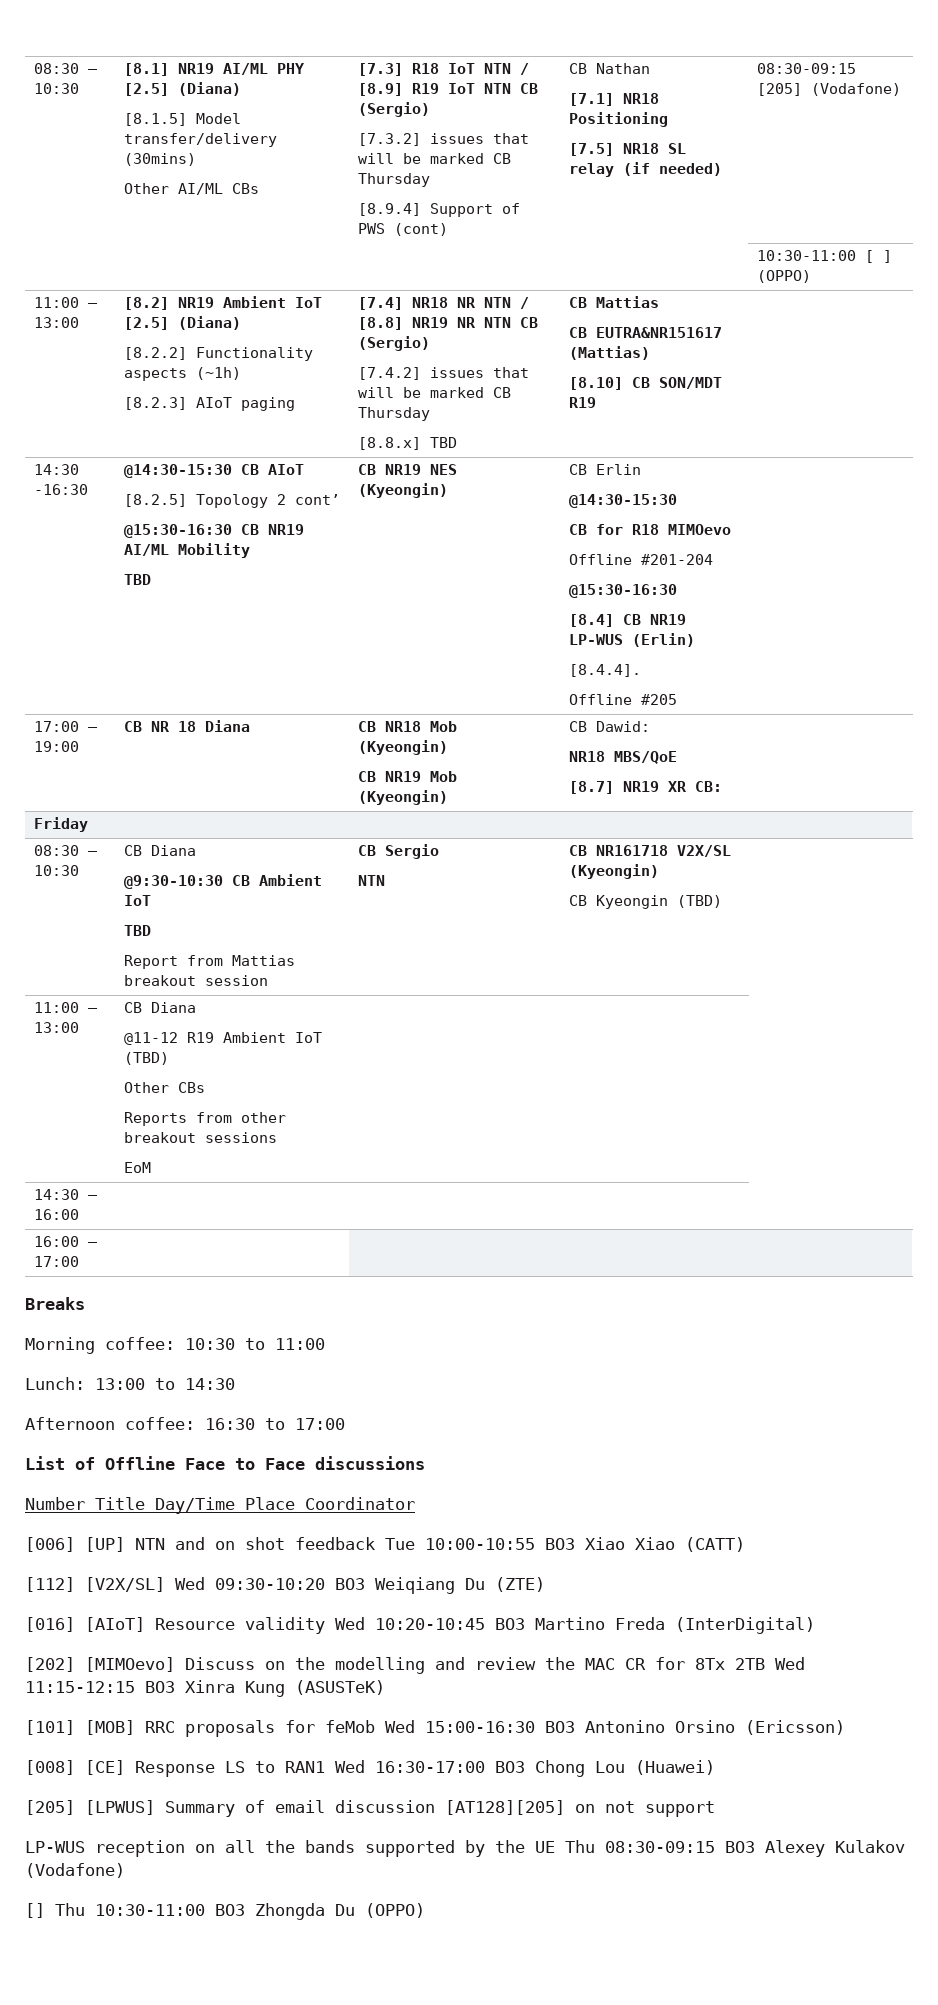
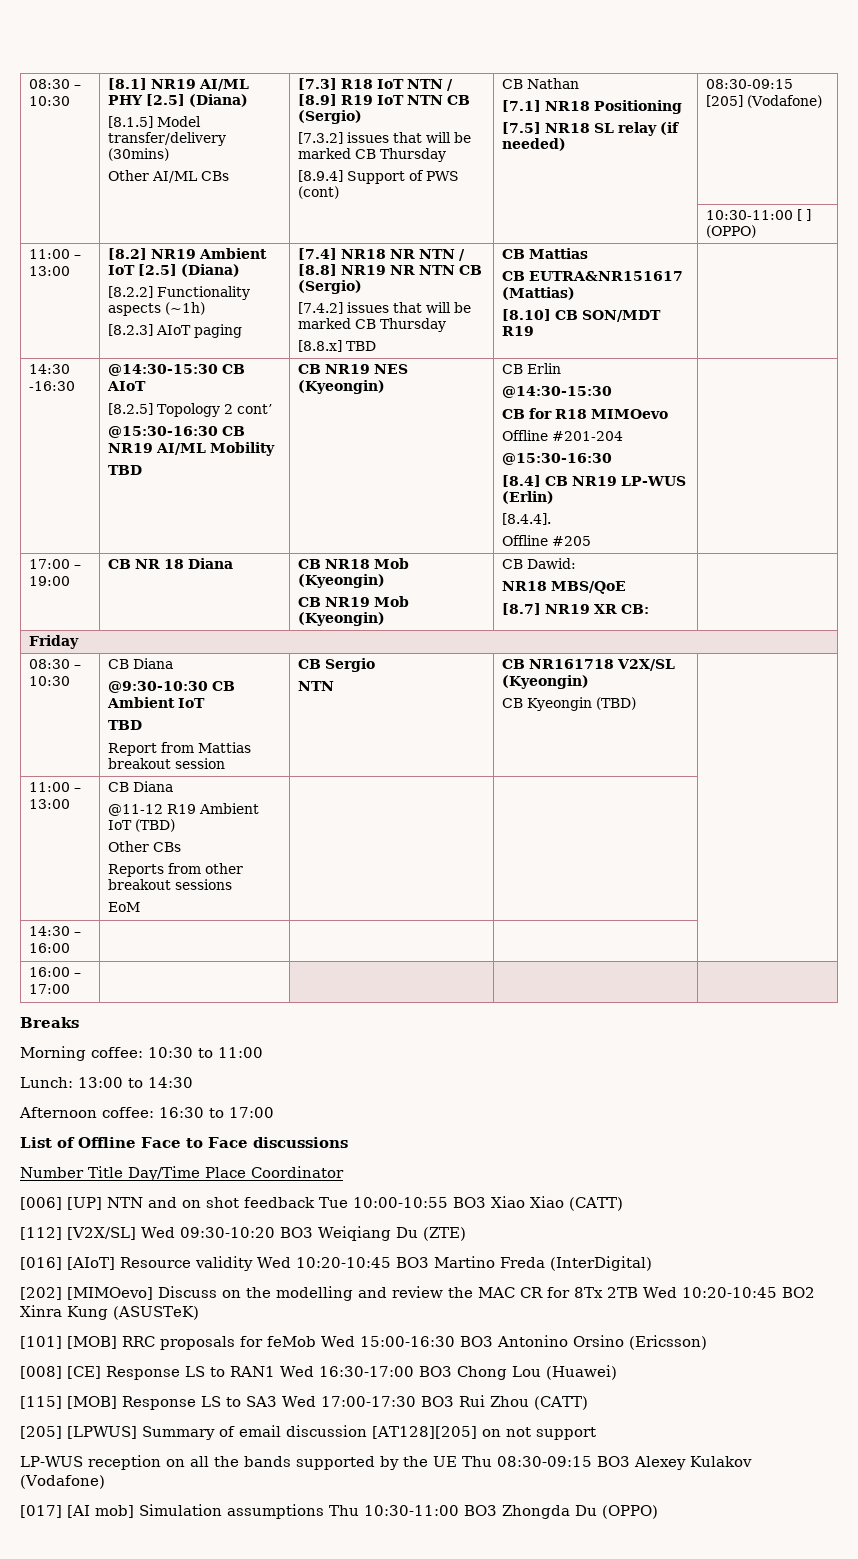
[25,1681,175,1693] 11:15-12:15 BO3 -> [681,1287,815,1298] 10:20-10:45 BO2
(715, 1767) none -> [20,1395,588,1410] // [115] [MOB] Response LS to SA3 Wed 17:00-17:30 BO3 Rui Zhou (CATT)
[25,1903,45,1918] [] -> [20,1504,324,1519] [017] [AI mob] Simulation assumptions

